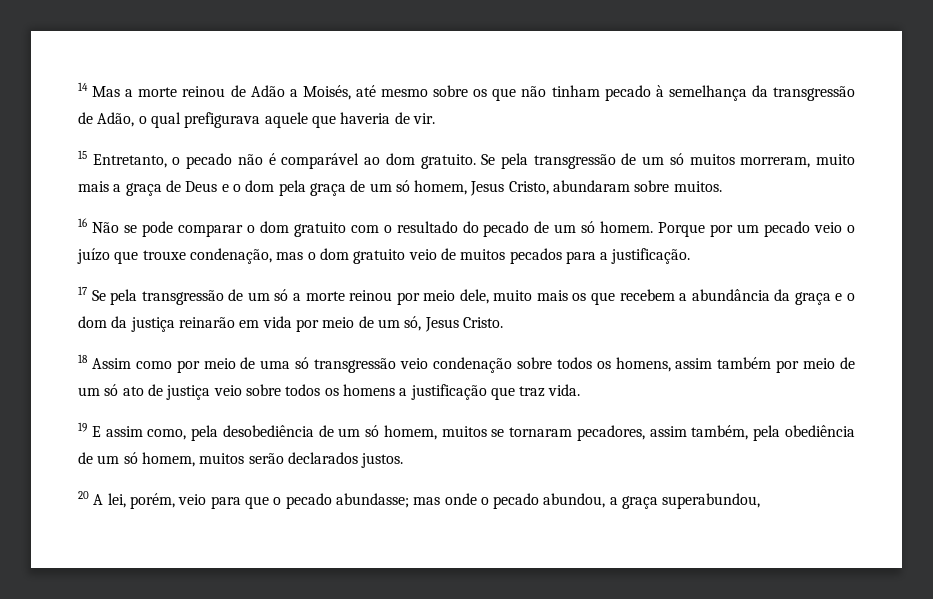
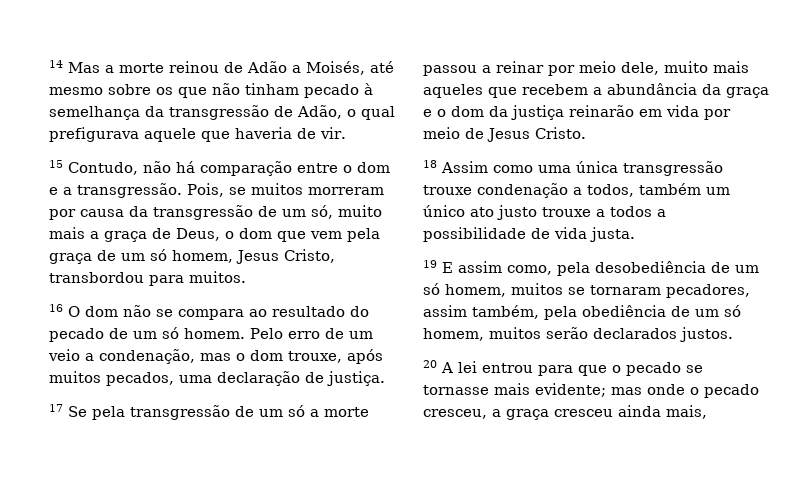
[92,153,811,169] Entretanto, o pecado não é comparável ao dom gratuito. Se pela transgressão de um só muitos morreram, -> [68,161,390,176] [49,183,384,198] [49,205,333,220] Contudo, não há comparação entre o dom e a transgressão. Pois, se muitos morreram por causa da transgressão de um só,
[185,180,275,192] Deus e o dom -> [176,228,342,242] Deus, o dom que vem
[553,180,670,192] abundaram sobre -> [49,272,184,286] transbordou para
[91,221,392,237] Não se pode comparar o dom gratuito com o -> [68,305,267,320] O dom não se compara ao
[658,221,856,237] [77,248,691,264] Porque por um pecado veio o juízo que trouxe condenação, mas o dom gratuito veio de muitos pecados para a justificação. -> [250,328,373,339] [48,349,383,364] [49,371,385,386] Pelo erro de um veio a condenação, mas o dom trouxe, após muitos pecados, uma declaração de justiça.
[349,290,393,301] reinou -> [423,61,544,76] passou a reinar
[572,293,587,301] os -> [423,84,483,98] aqueles
[377,316,422,331] um só, -> (484, 133) none
[176,357,856,373] [78,384,581,400] por meio de uma só transgressão veio condenação sobre todos os homens, assim também por meio de um só ato de justiça veio sobre todos os homens a justificação que traz vida. -> [538,161,723,176] [423,183,730,198] [423,205,666,220] [423,227,635,242] uma única transgressão trouxe condenação a todos, também um único ato justo trouxe a todos a possibilidade de vida justa.
[107,493,207,509] lei, porém, veio -> [458,361,533,373] lei entrou
[335,493,409,508] abundasse; -> [686,365,703,373] [423,383,606,397] se tornasse mais evidente;
[543,493,761,509] abundou, a graça superabundou, -> [423,405,707,420] cresceu, a graça cresceu ainda mais,

